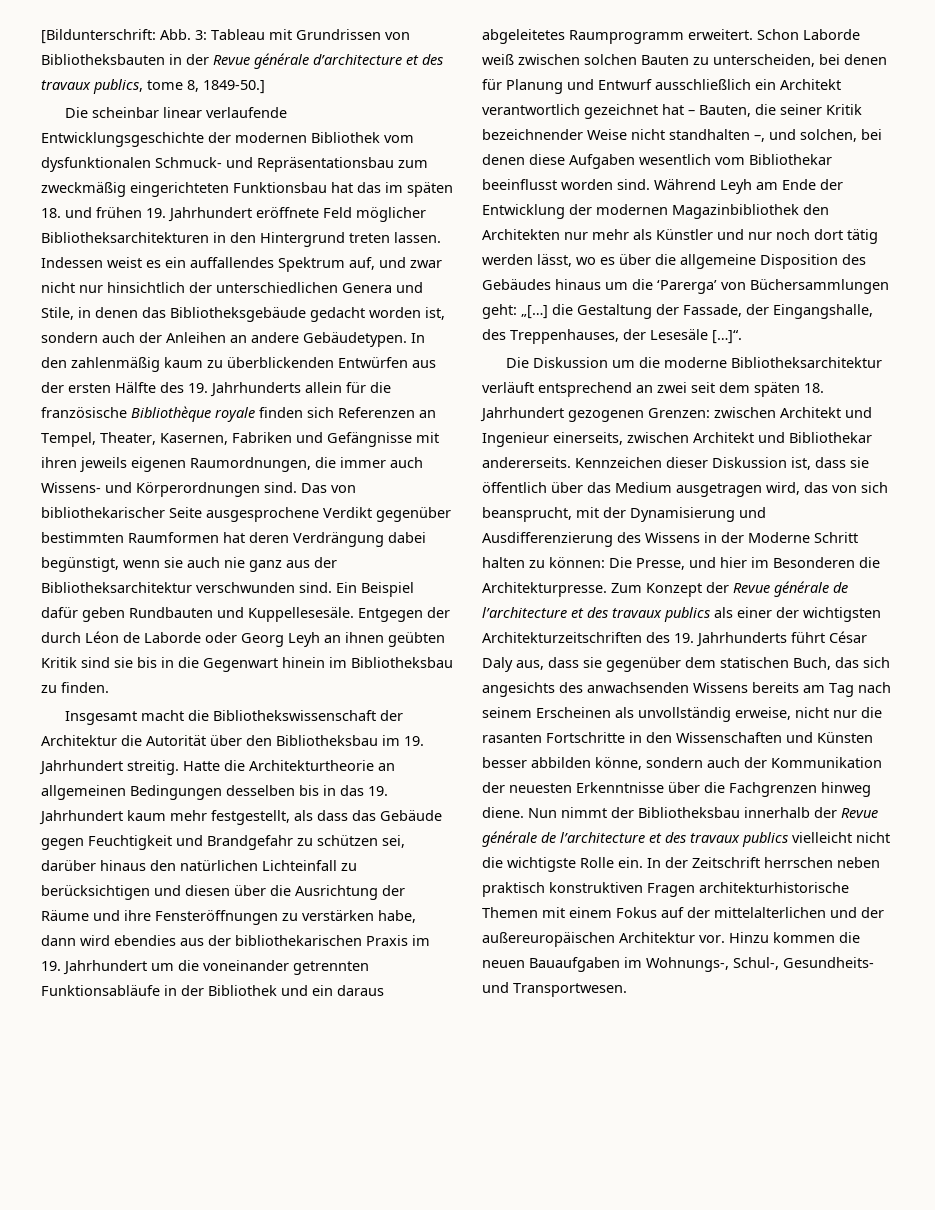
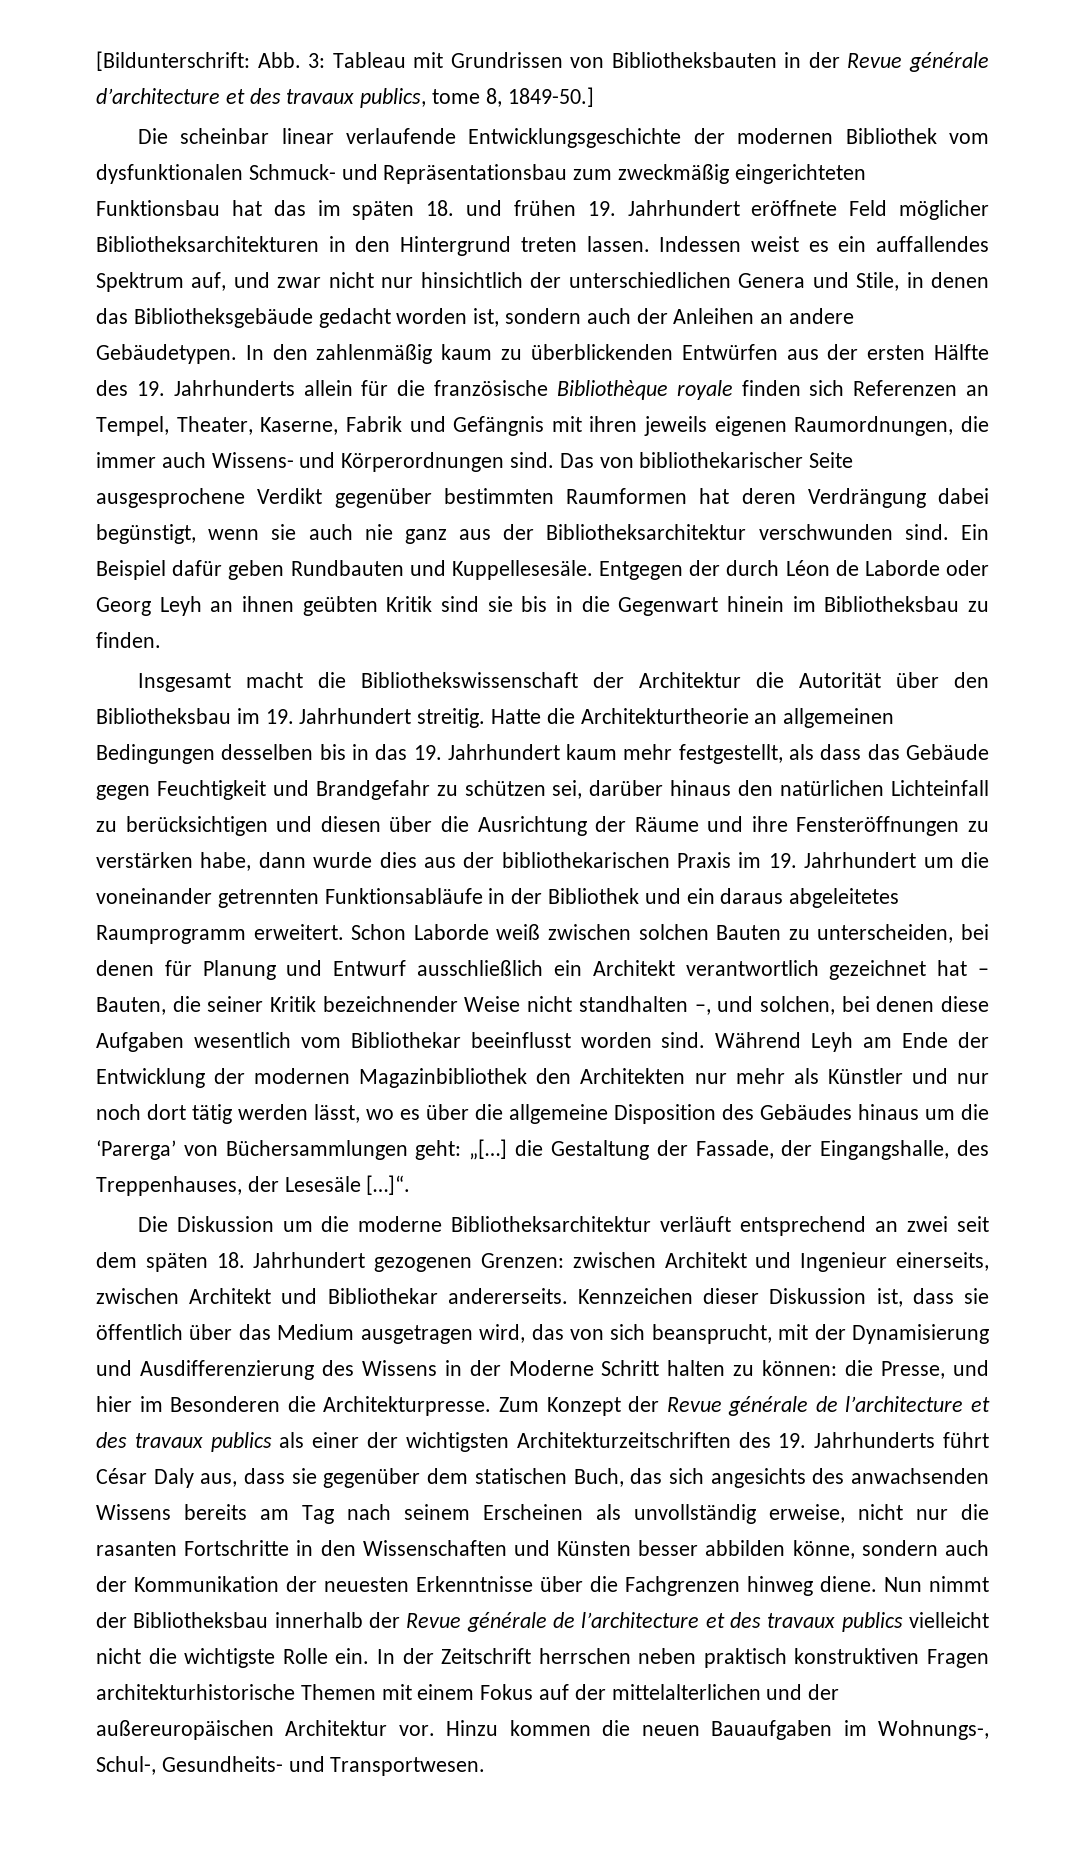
[160,432,412,447] Kasernen, Fabriken und Gefängnisse -> [260,416,545,436] Kaserne, Fabrik und Gefängnis
[80,935,176,946] wird ebendies -> [313,852,417,868] wurde dies
[609,557,632,568] Die -> [845,1360,874,1376] die

